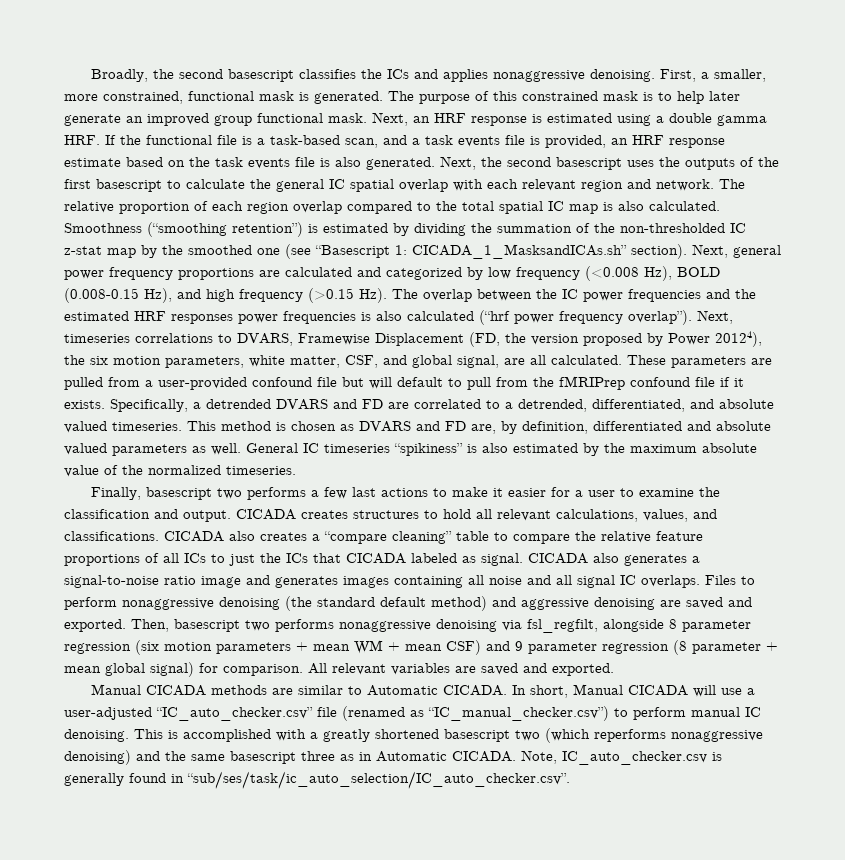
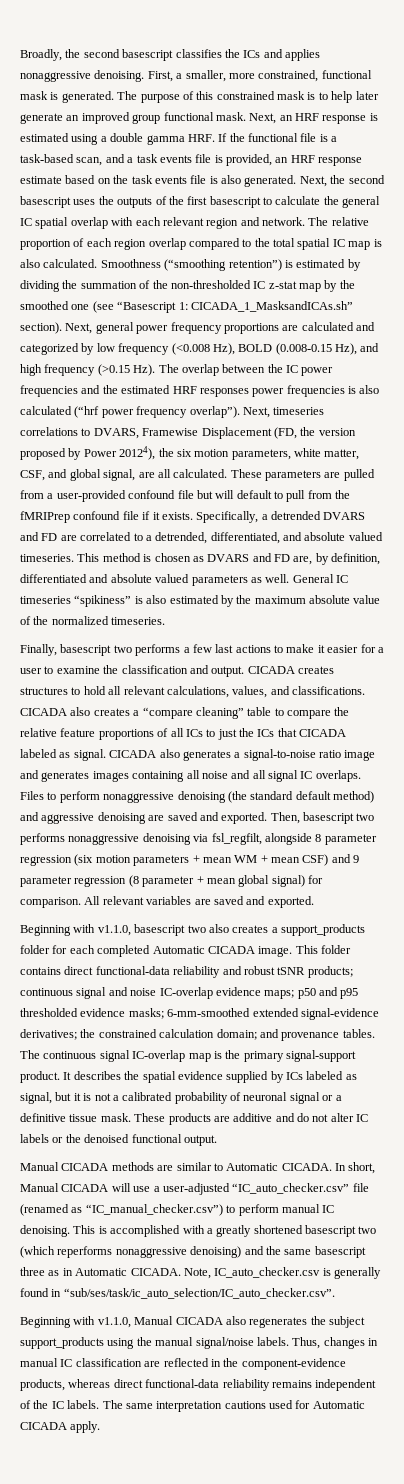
(614, 669) none -> [20,924,365,936] [20,945,351,957] [20,966,353,978] [20,987,359,999] [20,1008,379,1020] [20,1029,375,1041] [20,1050,356,1062] [20,1071,357,1083] [20,1092,342,1104] [20,1113,369,1125] [20,1134,217,1146] // Beginning with v1.1.0, basescript two also creates a support_products folder for each completed Automatic CICADA image. This folder contains direct functional-data reliability and robust tSNR products; continuous signal and noise IC-overlap evidence maps; p50 and p95 thresholded evidence masks; 6-mm-smoothed extended signal-evidence derivatives; the constrained calculation domain; and provenance tables. The continuous signal IC-overlap map is the primary signal-support product. It describes the spatial evidence supplied by ICs labeled as signal, but it is not a calibrated probability of neuronal signal or a definitive tissue mask. These products are additive and do not alter IC labels or the denoised functional output.
(570, 780) none -> [20,1316,365,1328] [20,1337,378,1349] [20,1358,346,1370] [20,1379,377,1391] [20,1400,365,1412] [20,1421,101,1433] // Beginning with v1.1.0, Manual CICADA also regenerates the subject support_products using the manual signal/noise labels. Thus, changes in manual IC classification are reflected in the component-evidence products, whereas direct functional-data reliability remains independent of the IC labels. The same interpretation cautions used for Automatic CICADA apply.

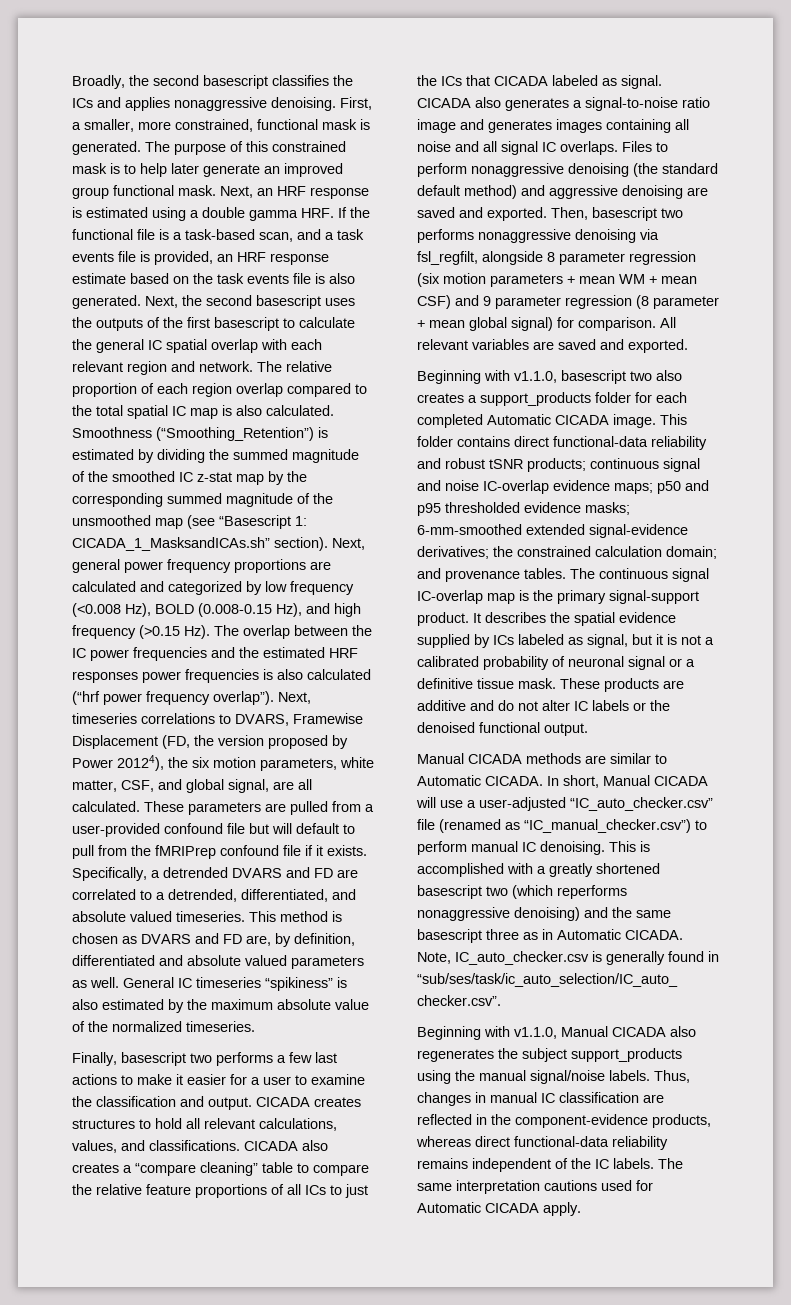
[164,259,282,271] (“smoothing retention”) -> [156,427,314,441] (“Smoothing_Retention”)
[80,280,251,289] summation of the non-thresholded -> [233,449,359,463] [72,471,175,482] summed magnitude of the smoothed
[20,301,90,310] smoothed one -> [72,493,333,507] [72,515,183,529] corresponding summed magnitude of the unsmoothed map

